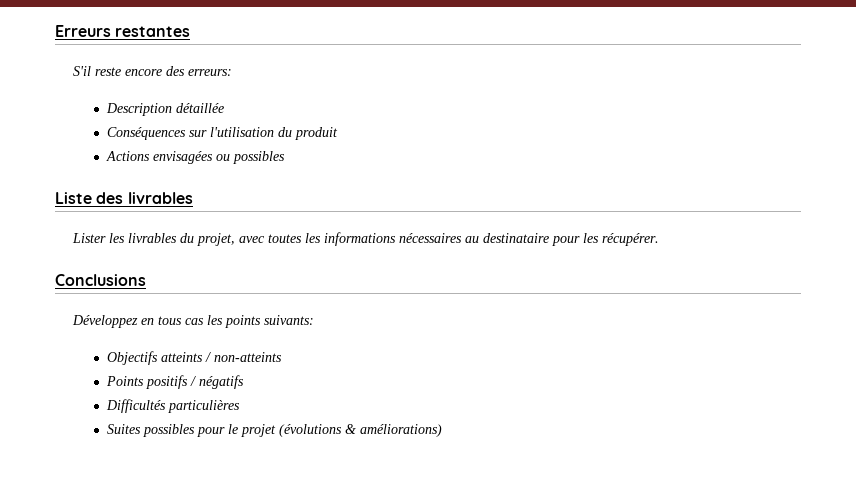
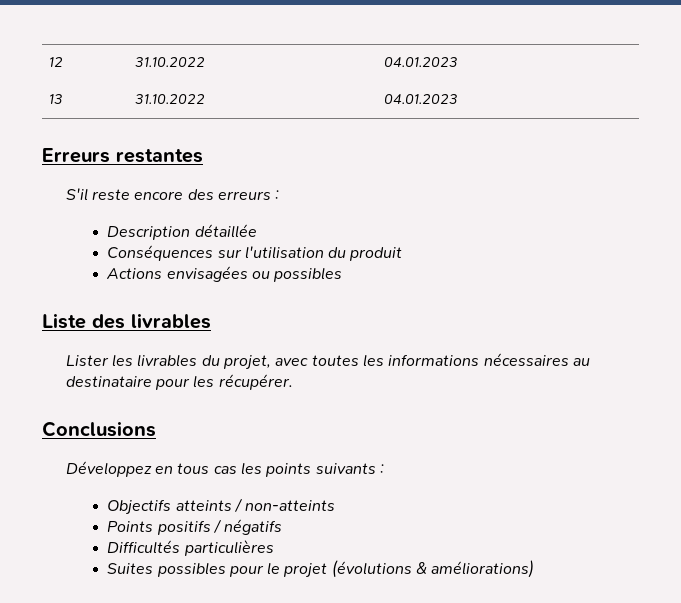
(55, 31) none -> [49,57,64,67] [135,57,206,67] [384,57,459,67] [49,94,64,104] [135,94,206,104] [384,94,459,104] 12 | 31.10.2022 | 04.01.2023 // 13 | 31.10.2022 | 04.01.2023 //
[188,69,233,76] erreurs: -> [218,190,280,200] erreurs :
[264,315,315,325] suivants: -> [315,463,385,474] suivants :

